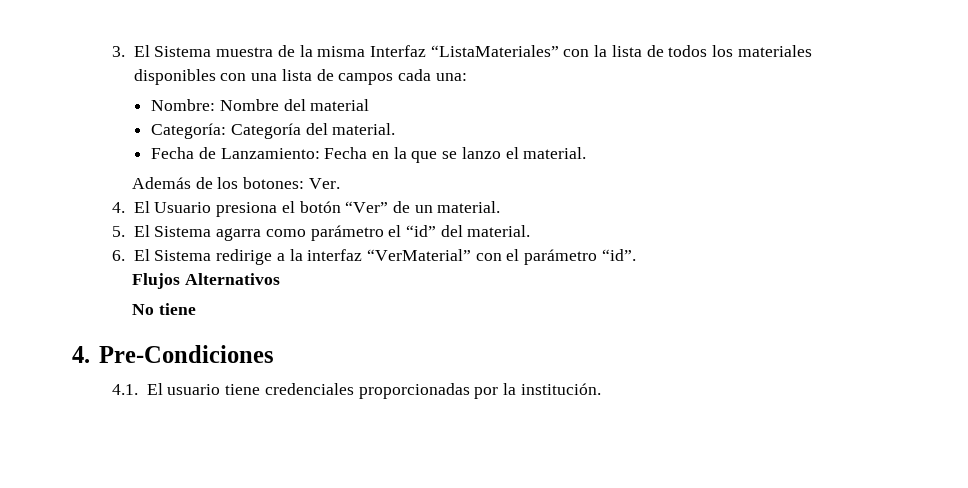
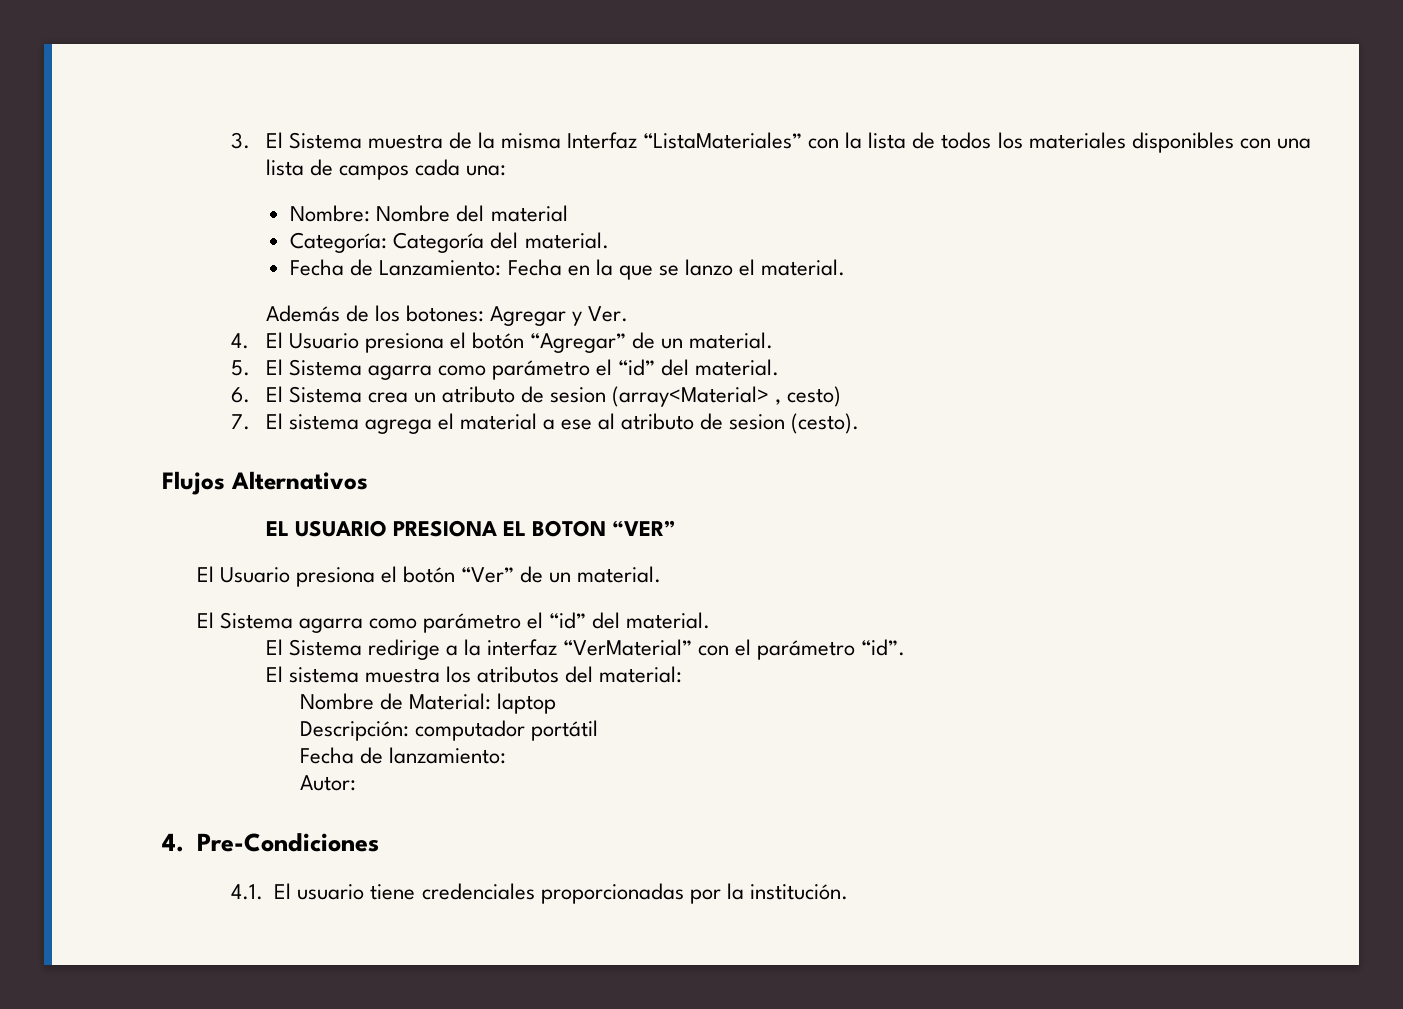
(305, 183) none -> [489,306,582,326] Agregar y
[345,201,389,213] “Ver” -> [529,333,626,353] “Agregar”
(212, 255) none -> [367,386,842,407] [231,413,860,434] [162,471,368,495] [265,520,676,537] [196,566,662,587] [196,612,711,633] [265,639,362,656] crea un atributo de sesion (array<Material> , cesto) // 7. El sistema agrega el material a ese al atributo de sesion (cesto). // Flujos Alternativos // EL USUARIO PRESIONA EL BOTON “VER” // El Usuario presiona el botón “Ver” de un material. // El Sistema agarra como parámetro el “id” del material. // El Sistema
[131,273,280,289] [131,303,196,315] Flujos Alternativos // No tiene -> [265,666,682,683] [300,693,557,714] [300,720,599,741] [300,747,507,764] [300,775,357,791] El sistema muestra los atributos del material: // Nombre de Material: laptop // Descripción: computador portátil // Fecha de lanzamiento: // Autor:

